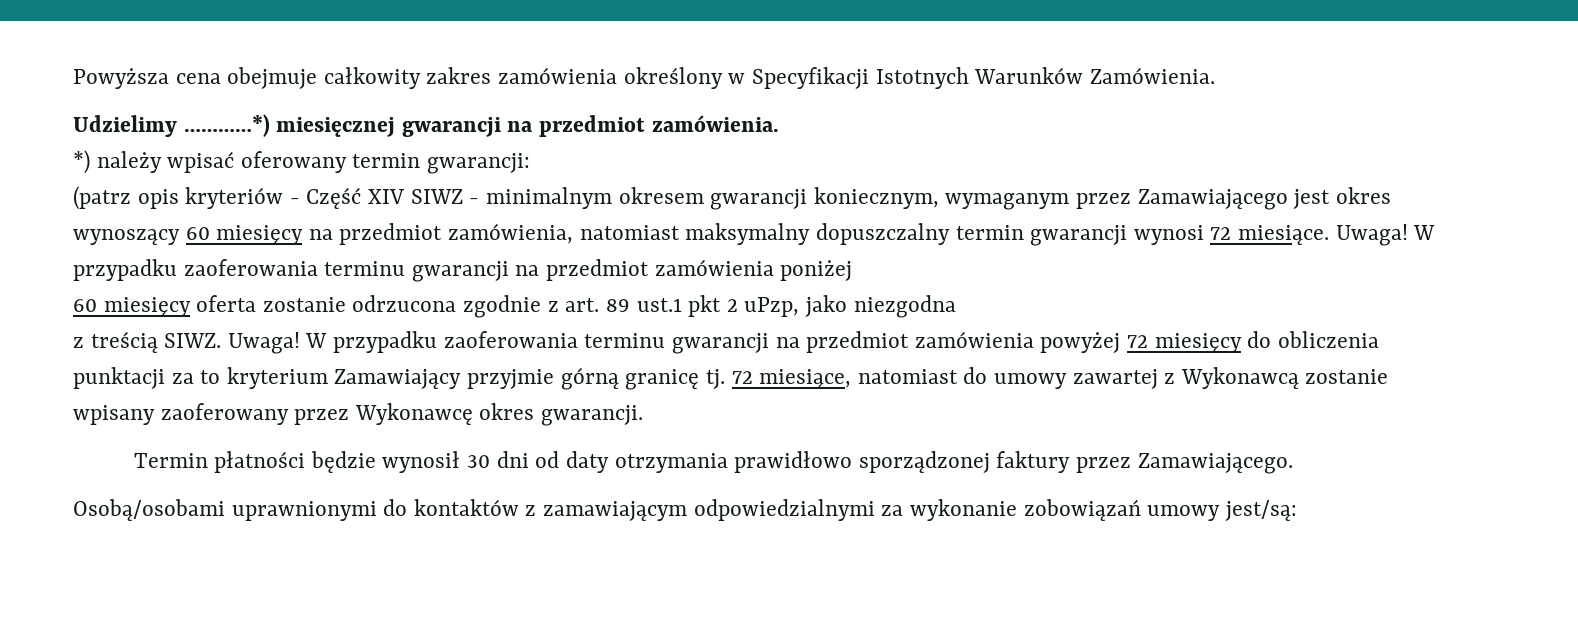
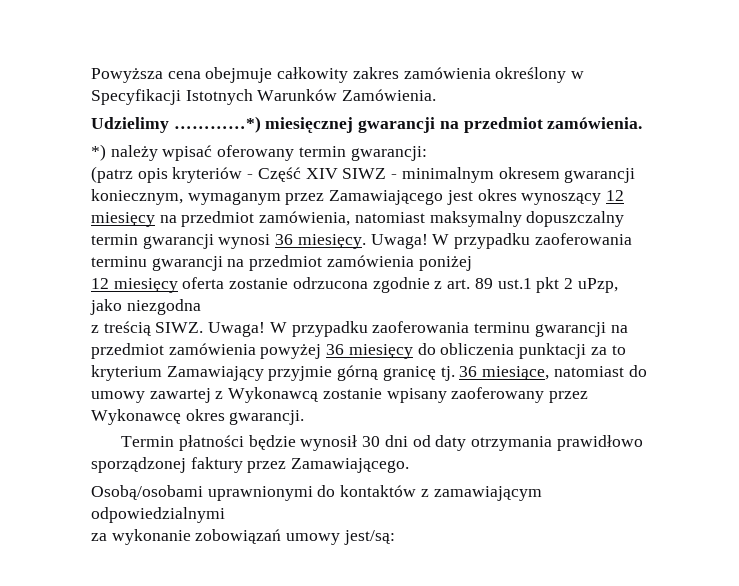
[185,227,210,240] 60 -> [606,190,625,201] 12
[1210,225,1329,245] 72 miesiące. -> [275,234,366,249] 36 miesięcy.
[73,299,97,312] 60 -> [91,278,109,289] 12
[1126,335,1148,348] 72 -> [326,344,345,355] 36
[731,371,753,384] 72 -> [459,366,478,377] 36
(875, 510) none -> (225, 515) //

